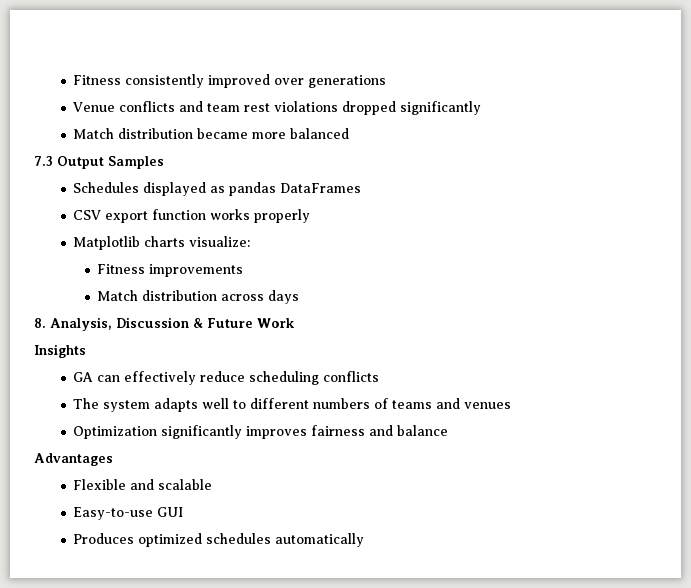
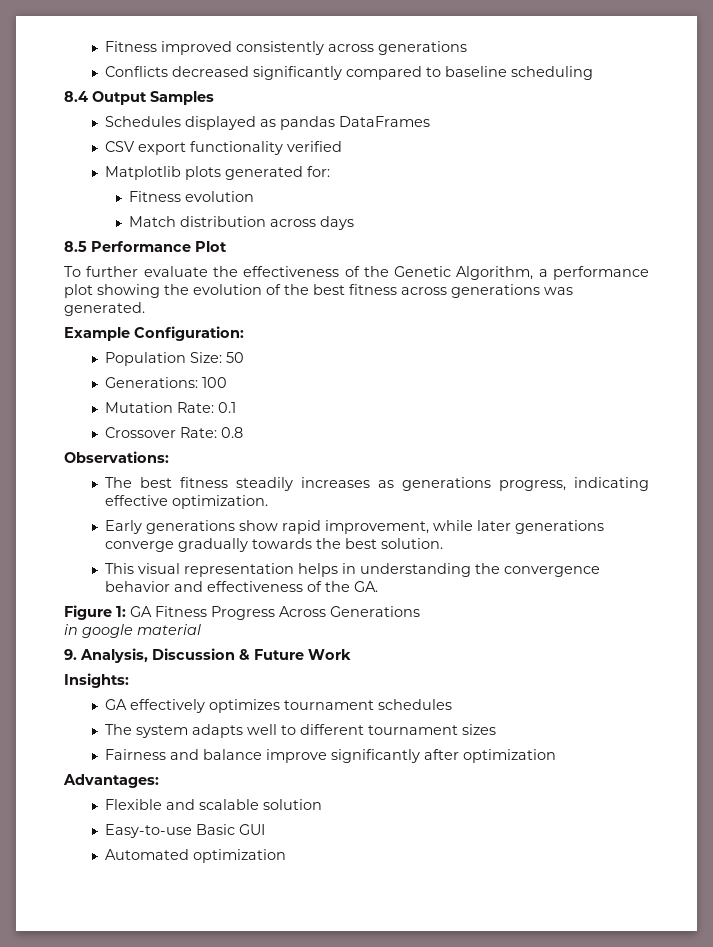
[73,74,387,88] [73,101,482,115] [73,128,350,139] [34,156,53,166] Fitness consistently improved over generations // Venue conflicts and team rest violations dropped significantly // Match distribution became more balanced // 7.3 -> [104,41,467,55] [104,66,593,80] [64,91,88,102] Fitness improved consistently across generations // Conflicts decreased significantly compared to baseline scheduling // 8.4
[152,209,311,223] [73,236,251,250] [97,264,244,277] function works properly // Matplotlib charts visualize: // Fitness improvements -> [189,141,342,155] [104,166,330,180] [129,191,255,202] functionality verified // Matplotlib plots generated for: // Fitness evolution
[34,318,46,328] 8. -> [64,241,227,252] [64,266,650,280] [64,284,573,298] [64,302,145,316] [64,326,244,341] [104,352,244,366] [104,377,227,388] [104,402,236,413] [104,427,243,438] [64,451,169,463] [104,477,649,491] [104,495,268,509] [104,520,604,534] [104,538,443,552] [104,563,600,577] [104,581,378,592] [64,605,420,620] [64,624,201,638] [64,649,77,660] 8.5 Performance Plot // To further evaluate the effectiveness of the Genetic Algorithm, a performance plot showing the evolution of the best fitness across generations was generated. // Example Configuration: // Population Size: 50 // Generations: 100 // Mutation Rate: 0.1 // Crossover Rate: 0.8 // Observations: // The best fitness steadily increases as generations progress, indicating effective optimization. // Early generations show rapid improvement, while later generations converge gradually towards the best solution. // This visual representation helps in understanding the convergence behavior and effectiveness of the GA. // Figure 1: GA Fitness Progress Across Generations // in google material // 9.
[34,344,86,358] [73,371,380,385] Insights // GA can effectively reduce scheduling conflicts -> [64,673,129,688] [104,699,452,713] Insights: // GA effectively optimizes tournament schedules
[313,398,512,409] [73,425,449,439] [34,453,113,466] numbers of teams and venues // Optimization significantly improves fairness and balance // Advantages -> [367,724,496,735] [104,749,556,763] [63,774,159,788] tournament sizes // Fairness and balance improve significantly after optimization // Advantages:
(213, 484) none -> [262,799,322,810] solution
(154, 513) none -> [195,824,235,835] Basic
[73,533,365,547] Produces optimized schedules automatically -> [104,849,286,863] Automated optimization

